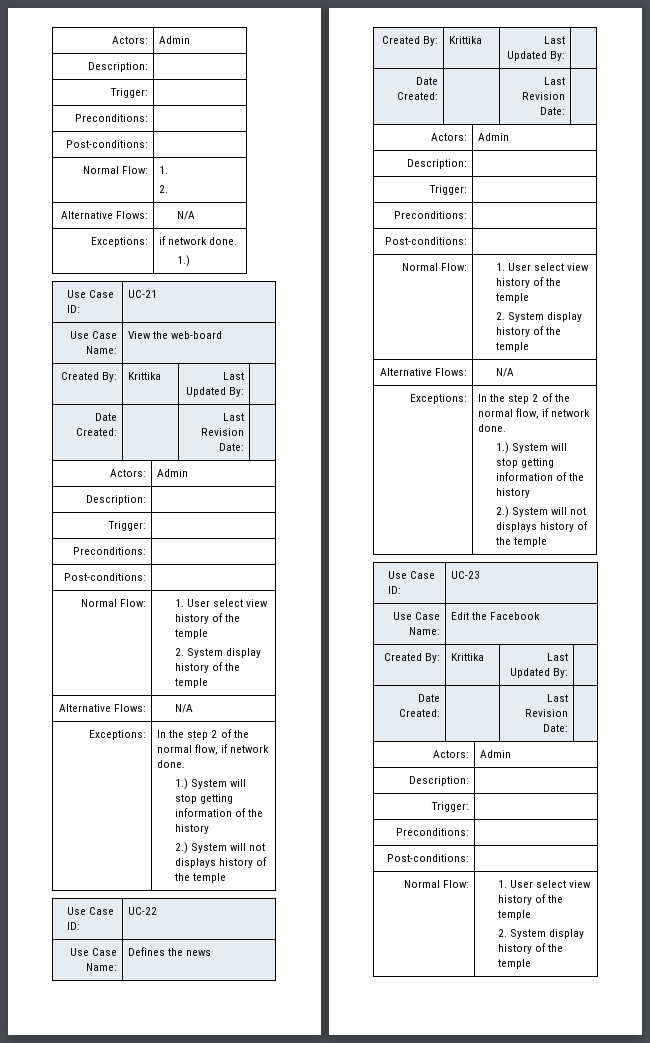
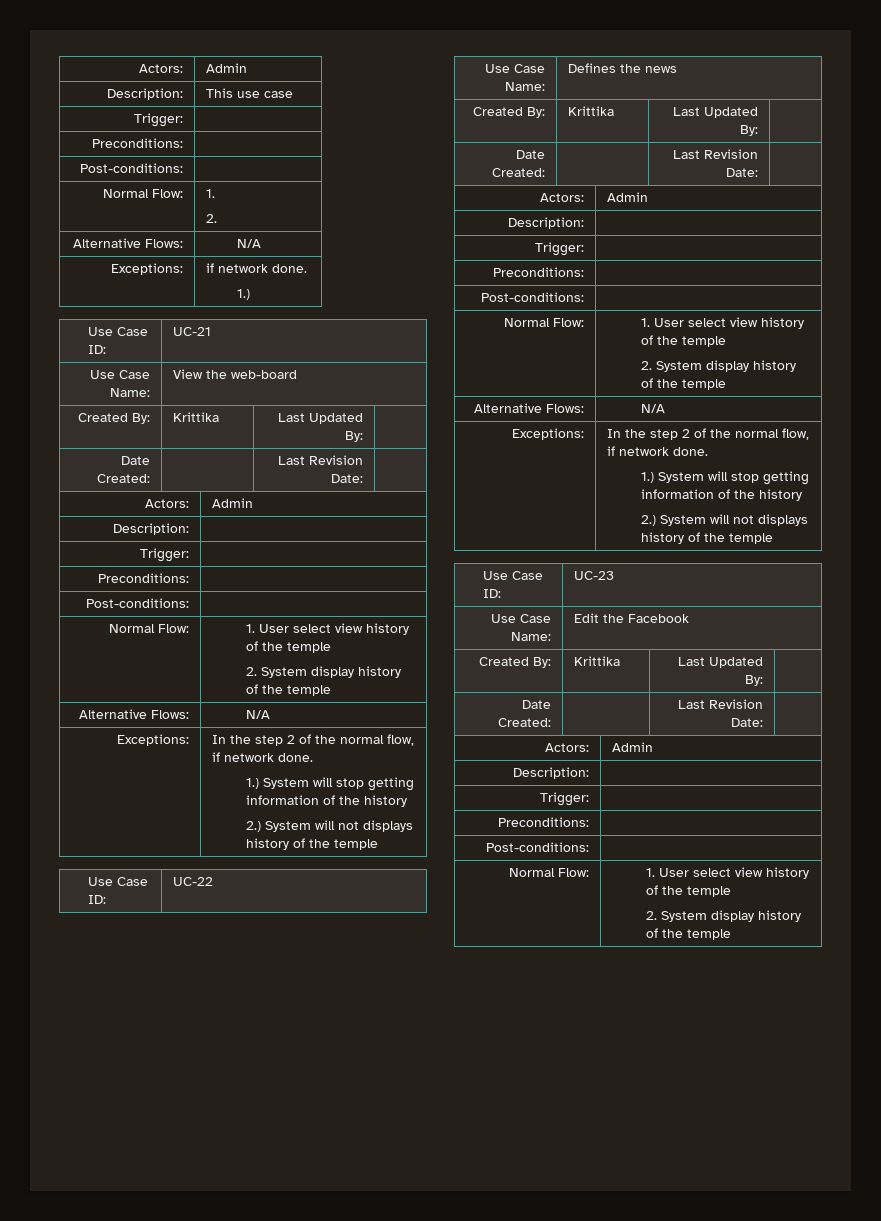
[111,36,148,44] [159,36,191,44] [87,62,148,72] Actors: | Admin // Description: | -> [139,64,184,73] [205,63,247,73] [107,88,184,100] [205,88,293,98] Actors: | Admin // Description: | This use case

